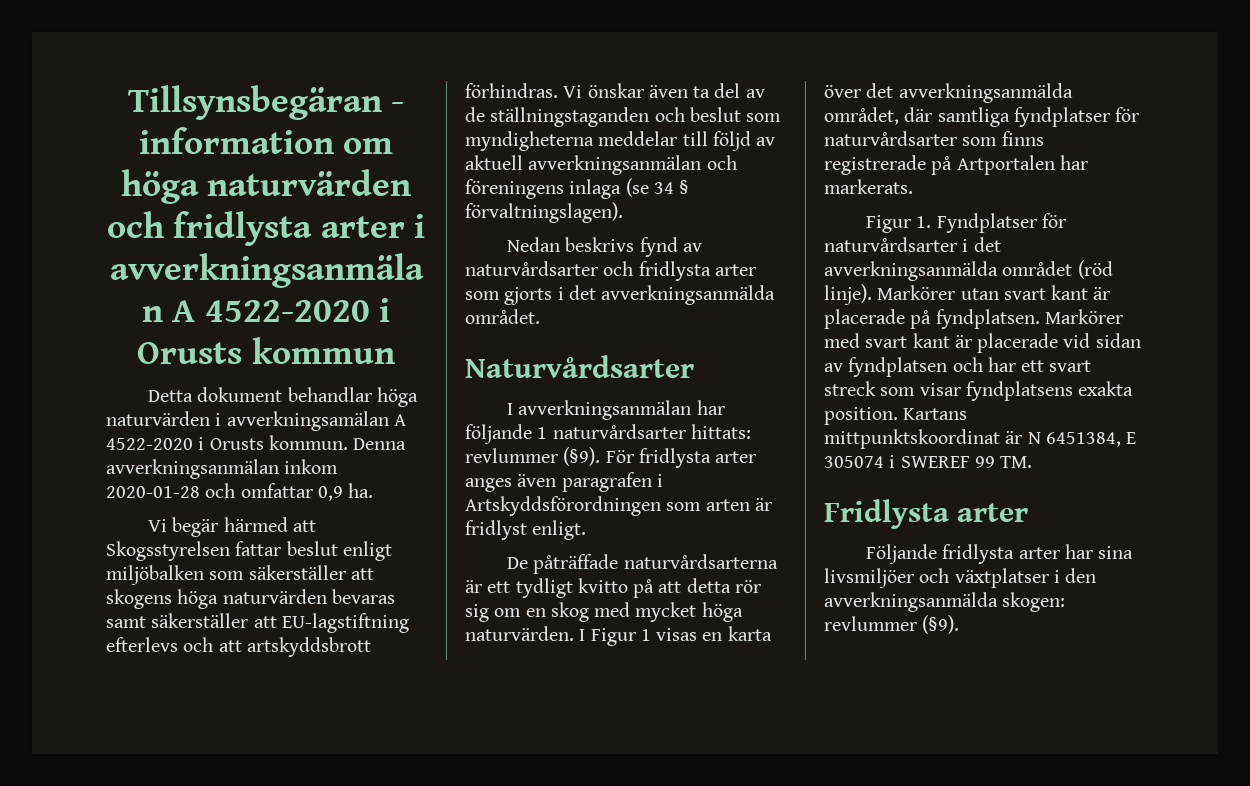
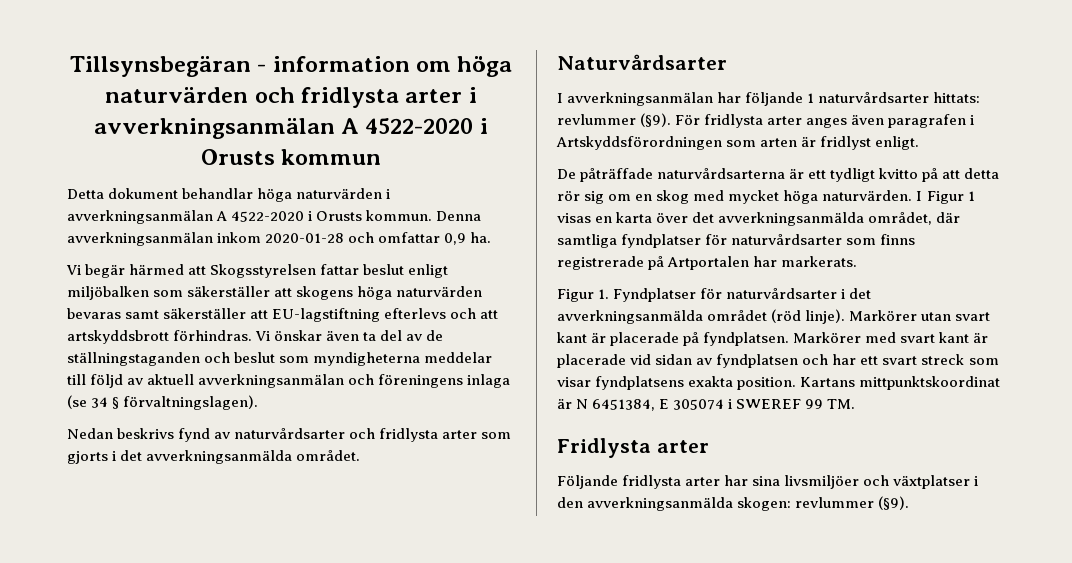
[226,411,389,431] avverkningsamälan -> [67,210,213,224] avverkningsanmälan

